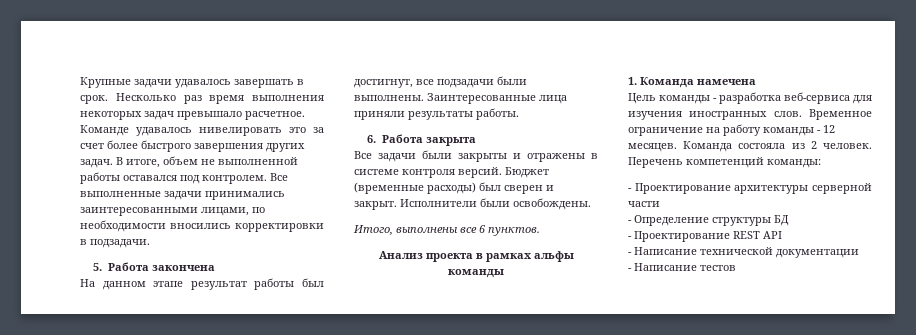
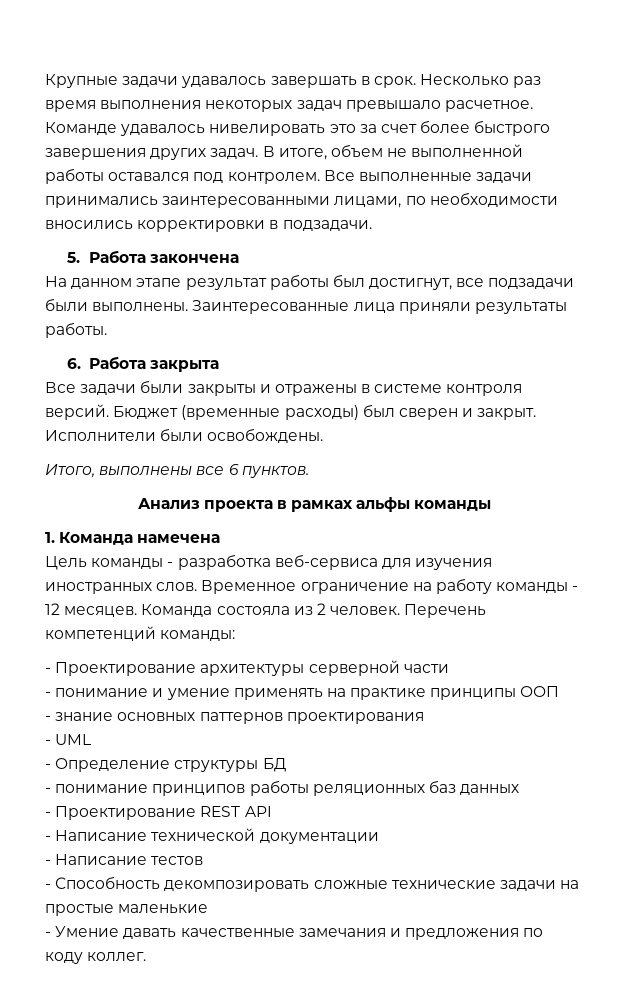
[634,215,789,226] Определение структуры БД -> [55,686,560,700] [45,712,424,724] [45,734,92,745] [45,758,286,772] [45,780,520,796] понимание и умение применять на практике принципы ООП // - знание основных паттернов проектирования // - UML // - Определение структуры БД // - понимание принципов работы реляционных баз данных
(736, 268) none -> [45,876,580,892] [45,904,209,916] [45,926,544,940] [45,952,147,964] // - Способность декомпозировать сложные технические задачи на простые маленькие // - Умение давать качественные замечания и предложения по коду коллег.

